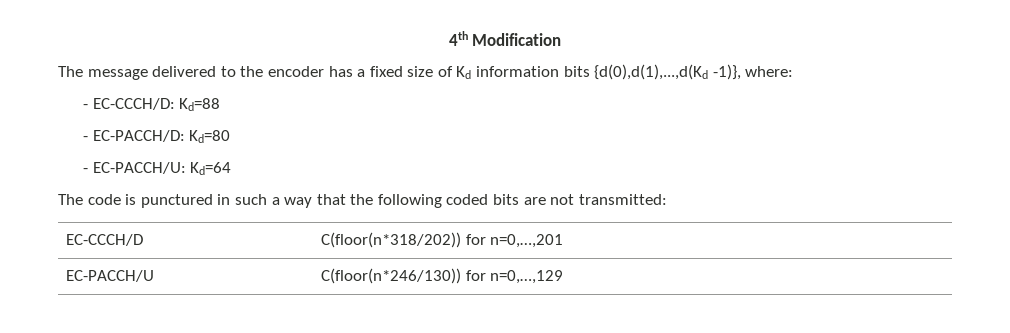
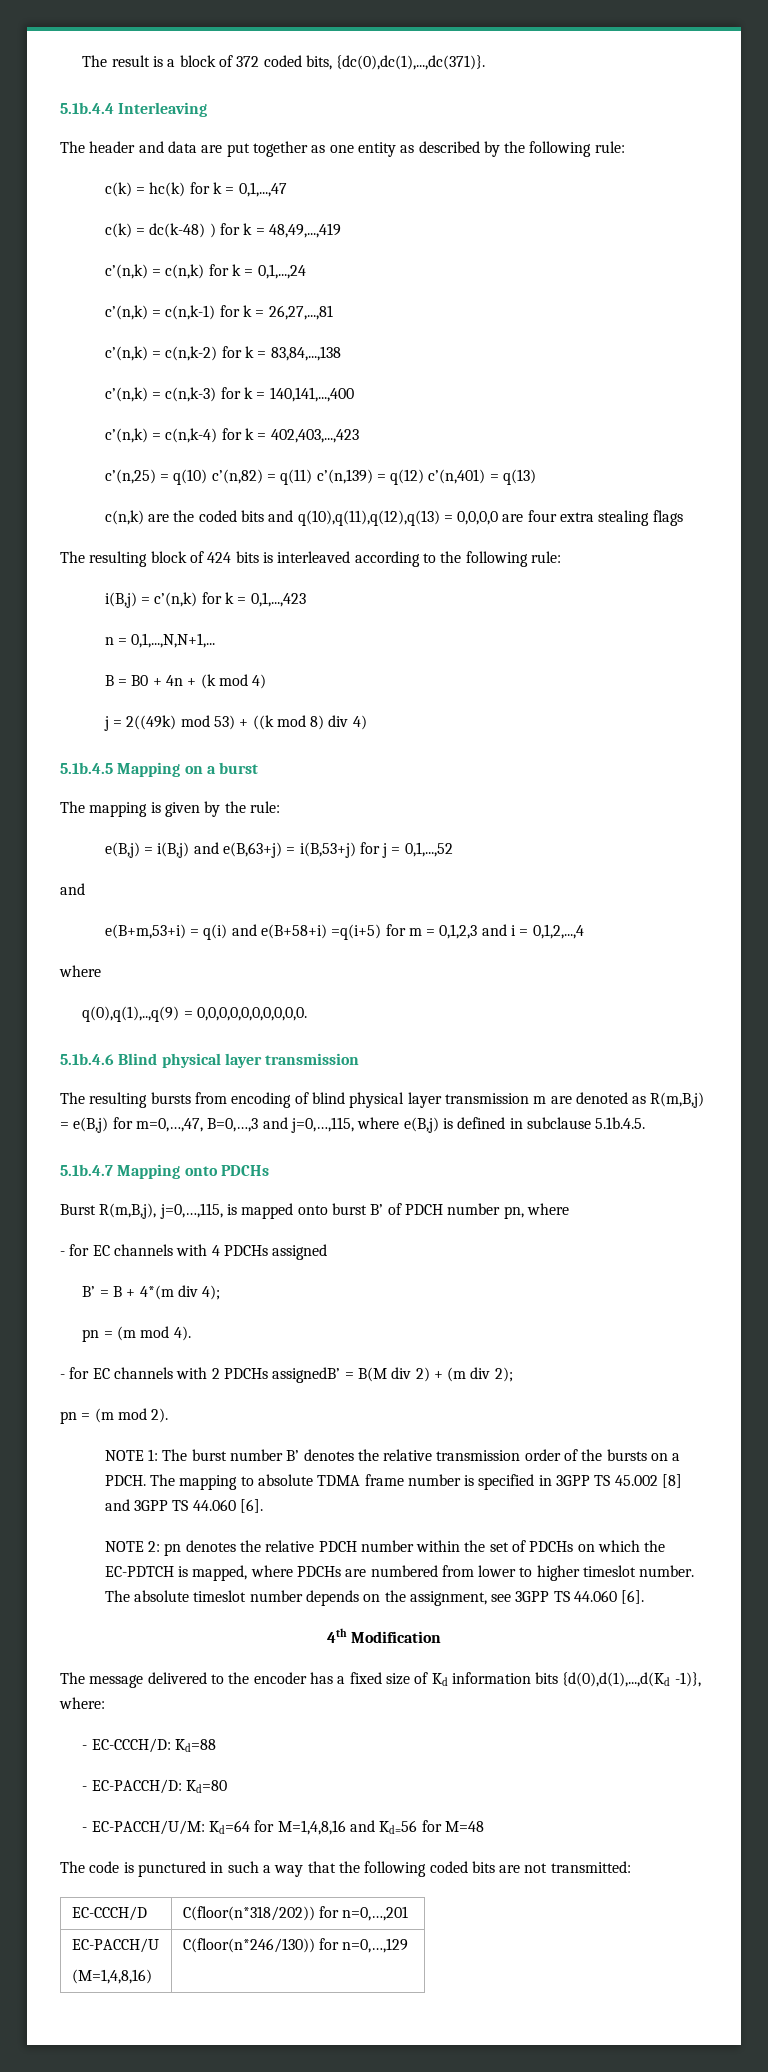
(448, 38) none -> [82,55,486,70] [60,102,208,117] [60,141,625,157] [104,182,287,197] [104,223,341,238] [104,264,306,279] [104,305,333,320] [104,346,341,361] [104,387,354,402] [104,428,359,443] [104,469,537,485] [104,510,683,526] [60,551,561,567] [104,592,306,608] [104,633,216,648] [104,674,267,689] [103,715,367,731] [60,762,259,777] [60,801,280,817] [104,842,453,858] [60,883,85,895] [104,924,584,940] [59,965,101,977] [82,1006,307,1022] [60,1053,360,1068] [60,1092,705,1108] [60,1117,646,1133] [60,1164,269,1179] [60,1203,569,1219] [60,1244,328,1260] [82,1285,221,1300] [82,1326,191,1342] [60,1367,513,1383] [60,1408,169,1424] [104,1449,681,1461] [104,1474,683,1490] [104,1499,263,1513] [104,1540,666,1556] [104,1565,695,1581] [104,1590,645,1606] The result is a block of 372 coded bits, {dc(0),dc(1),...,dc(371)}. // 5.1b.4.4 Interleaving // The header and data are put together as one entity as described by the following rule: // c(k) = hc(k) for k = 0,1,...,47 // c(k) = dc(k-48) ) for k = 48,49,...,419 // c’(n,k) = c(n,k) for k = 0,1,...,24 // c’(n,k) = c(n,k-1) for k = 26,27,...,81 // c’(n,k) = c(n,k-2) for k = 83,84,...,138 // c’(n,k) = c(n,k-3) for k = 140,141,...,400 // c’(n,k) = c(n,k-4) for k = 402,403,...,423 // c’(n,25) = q(10) c’(n,82) = q(11) c’(n,139) = q(12) c’(n,401) = q(13) // c(n,k) are the coded bits and q(10),q(11),q(12),q(13) = 0,0,0,0 are four extra stealing flags // The resulting block of 424 bits is interleaved according to the following rule: // i(B,j) = c’(n,k) for k = 0,1,...,423 // n = 0,1,...,N,N+1,... // B = B0 + 4n + (k mod 4) // j = 2((49k) mod 53) + ((k mod 8) div 4) // 5.1b.4.5 Mapping on a burst // The mapping is given by the rule: // e(B,j) = i(B,j) and e(B,63+j) = i(B,53+j) for j = 0,1,...,52 // and // e(B+m,53+i) = q(i) and e(B+58+i) =q(i+5) for m = 0,1,2,3 and i = 0,1,2,...,4 // where // q(0),q(1),..,q(9) = 0,0,0,0,0,0,0,0,0,0. // 5.1b.4.6 Blind physical layer transmission // The resulting bursts from encoding of blind physical layer transmission m are denoted as R(m,B,j) = e(B,j) for m=0,…,47, B=0,…,3 and j=0,…,115, where e(B,j) is defined in subclause 5.1b.4.5. // 5.1b.4.7 Mapping onto PDCHs // Burst R(m,B,j), j=0,…,115, is mapped onto burst B’ of PDCH number pn, where // - for EC channels with 4 PDCHs assigned // B’ = B + 4*(m div 4); // pn = (m mod 4). // - for EC channels with 2 PDCHs assignedB’ = B(M div 2) + (m div 2); // pn = (m mod 2). // NOTE 1: The burst number B’ denotes the relative transmission order of the bursts on a PDCH. The mapping to absolute TDMA frame number is specified in 3GPP TS 45.002 [8] and 3GPP TS 44.060 [6]. // NOTE 2: pn denotes the relative PDCH number within the set of PDCHs on which the EC-PDTCH is mapped, where PDCHs are numbered from lower to higher timeslot number. The absolute timeslot number depends on the assignment, see 3GPP TS 44.060 [6]. //
[92,162,186,174] EC-PACCH/U: -> [91,1820,205,1835] EC-PACCH/U/M:
(232, 168) none -> [254,1820,484,1835] for M=1,4,8,16 and Kd=56 for M=48
(154, 276) none -> [71,1969,152,1984] // (M=1,4,8,16)

